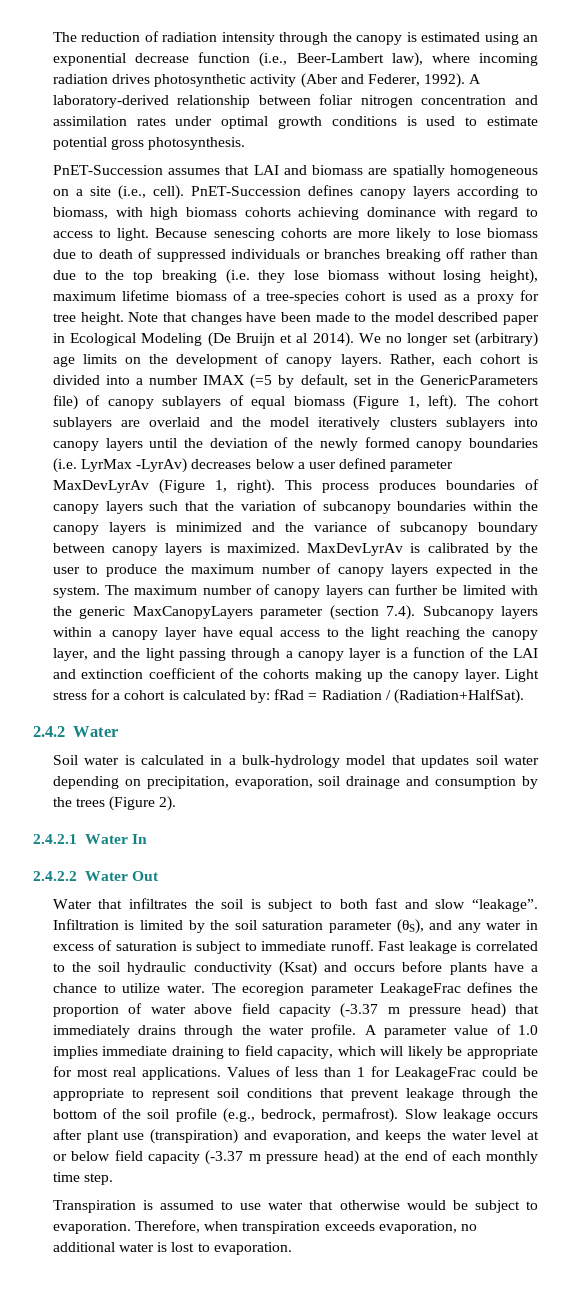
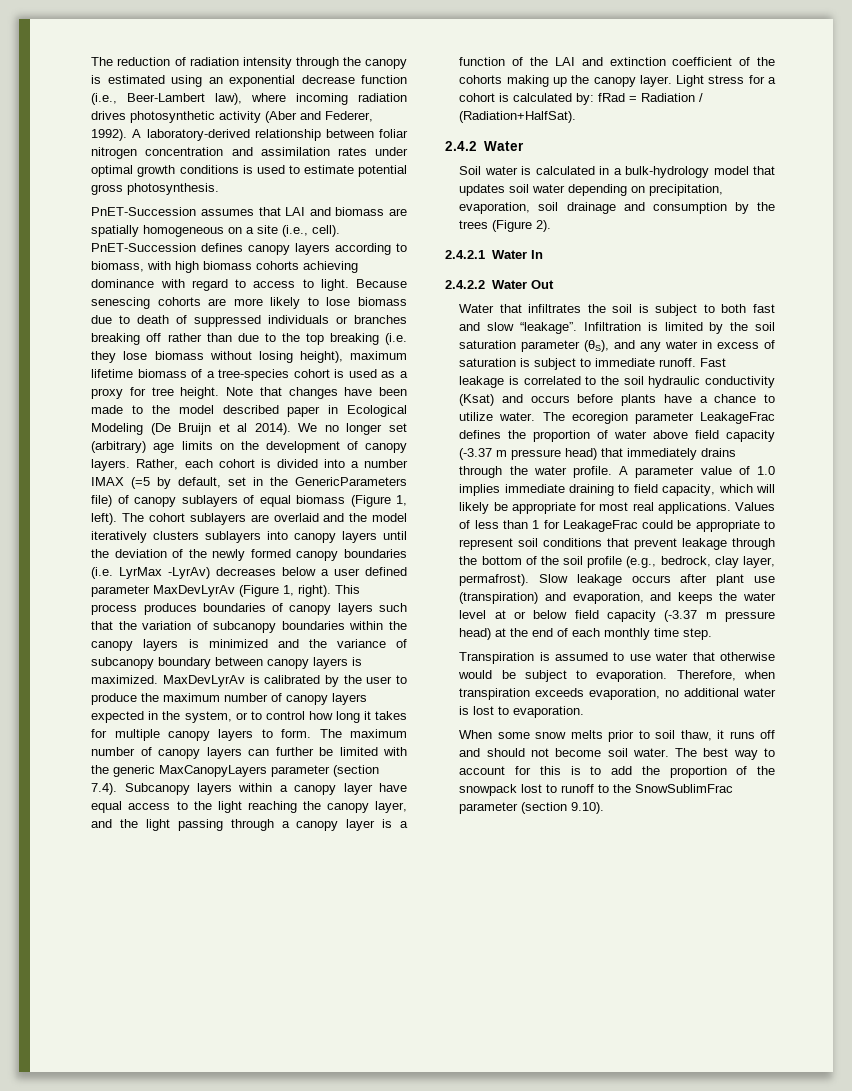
[52,586,100,598] system. -> [184,711,407,723] [91,729,312,741] system, or to control how long it takes for multiple canopy layers to form.
(317, 1115) none -> [714,556,775,568] clay layer,
(292, 1248) none -> [459,730,775,742] [459,748,775,760] [459,766,775,778] [459,784,734,796] [459,802,605,814] // When some snow melts prior to soil thaw, it runs off and should not become soil water. The best way to account for this is to add the proportion of the snowpack lost to runoff to the SnowSublimFrac parameter (section 9.10).

